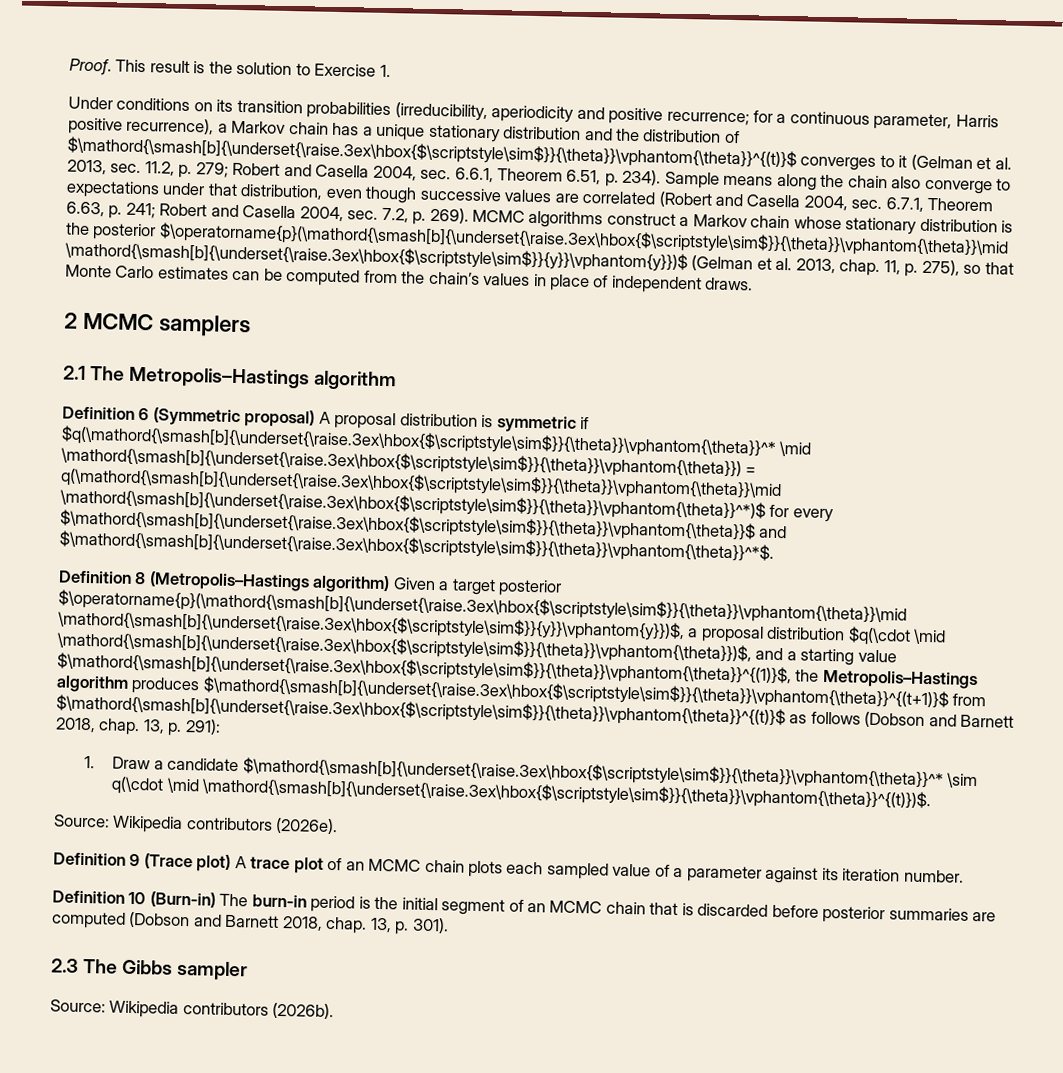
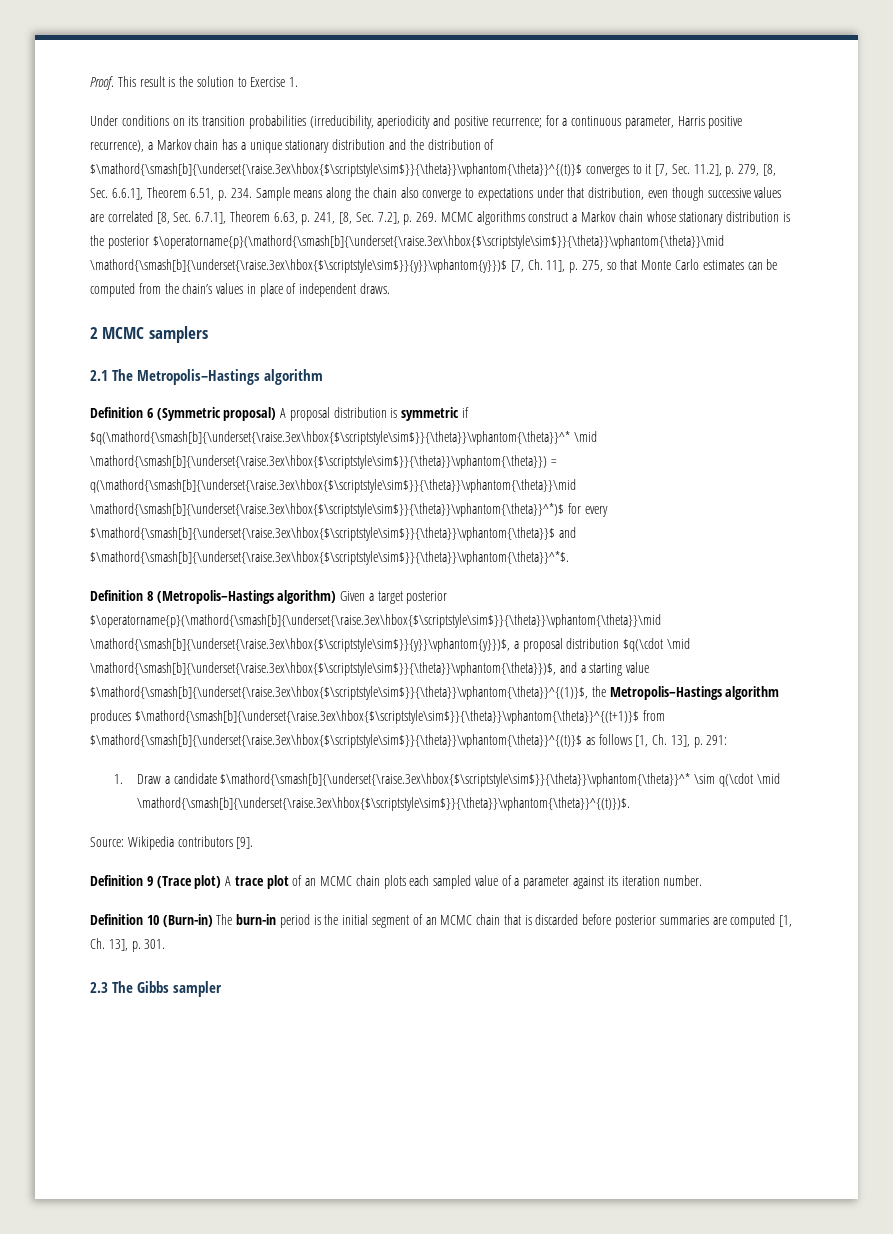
[910,154,1012,171] [67,159,494,183] (Gelman et al. 2013, sec. 11.2, p. 279; Robert and Casella 2004, sec. 6.6.1, -> [655,164,777,177] [90,188,143,200] [7, Sec. 11.2], p. 279, [8, Sec. 6.6.1],
[622,169,662,186] 234). -> [230,188,252,198] 234.
[658,191,994,212] [66,201,469,225] (Robert and Casella 2004, sec. 6.7.1, Theorem 6.63, p. 241; Robert and Casella 2004, sec. 7.2, p. 269). -> [156,211,438,225] [8, Sec. 6.7.1], Theorem 6.63, p. 241, [8, Sec. 7.2], p. 269.
[691,255,960,277] (Gelman et al. 2013, chap. 11, p. 275), -> [510,259,603,273] [7, Ch. 11], p. 275,
[864,711,1015,729] [55,717,221,736] (Dobson and Barnett 2018, chap. 13, p. 291): -> [635,734,728,748] [1, Ch. 13], p. 291:
[275,817,339,835] (2026e). -> [236,837,254,849] [9].
[129,911,449,935] (Dobson and Barnett 2018, chap. 13, p. 301). -> [779,915,793,927] [90,938,166,952] [1, Ch. 13], p. 301.
[50,999,335,1020] // Source: Wikipedia contributors (2026b). -> (223, 989) none

